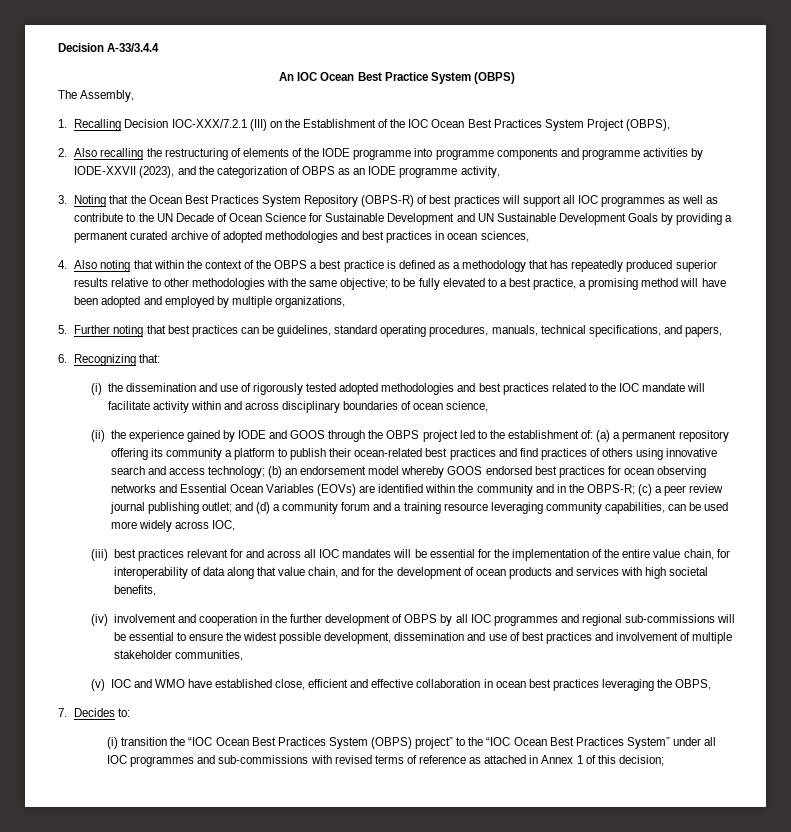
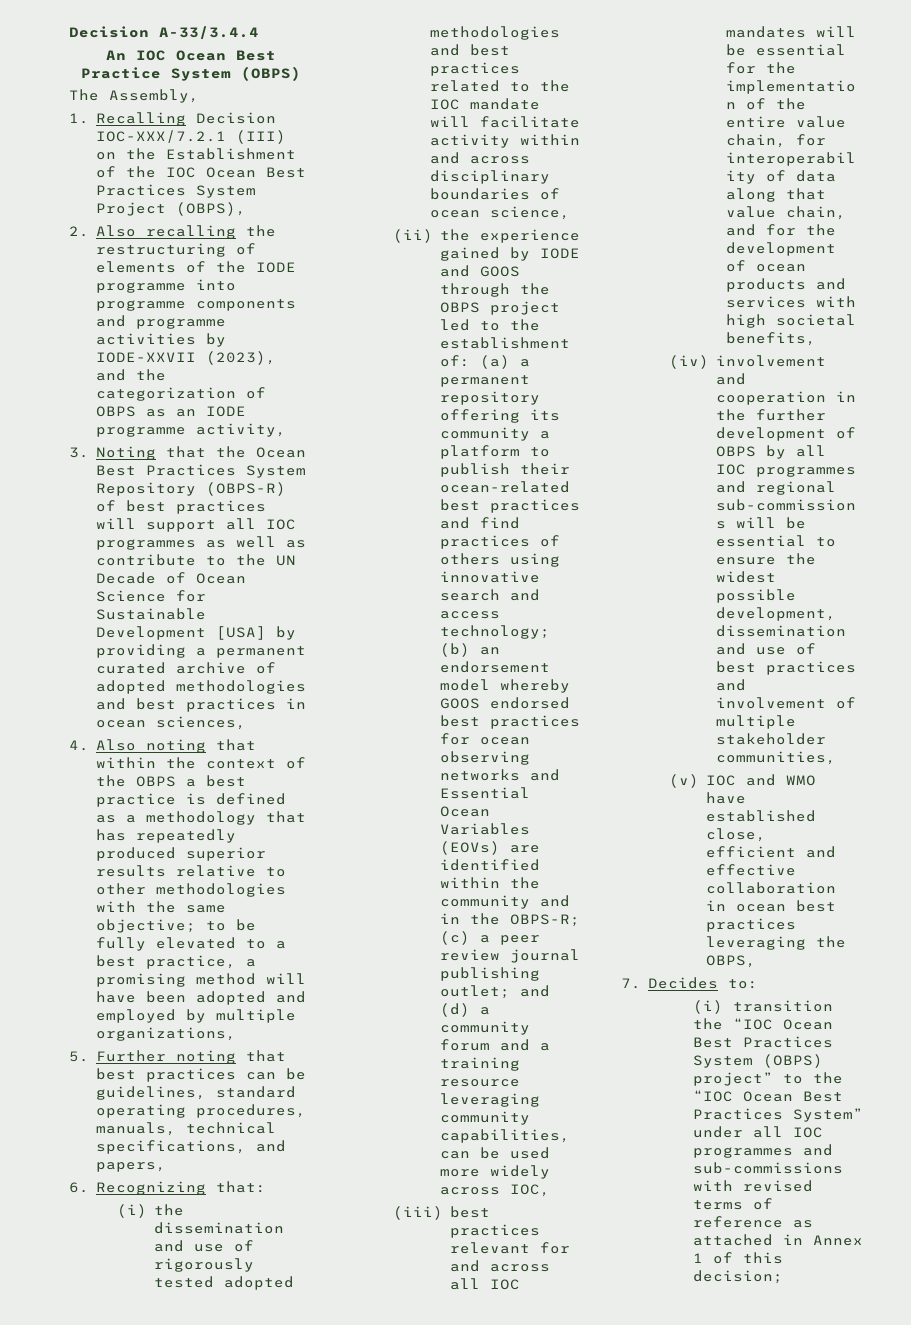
[456,213,658,225] and UN Sustainable Development Goals -> [215,626,266,640] [USA]

